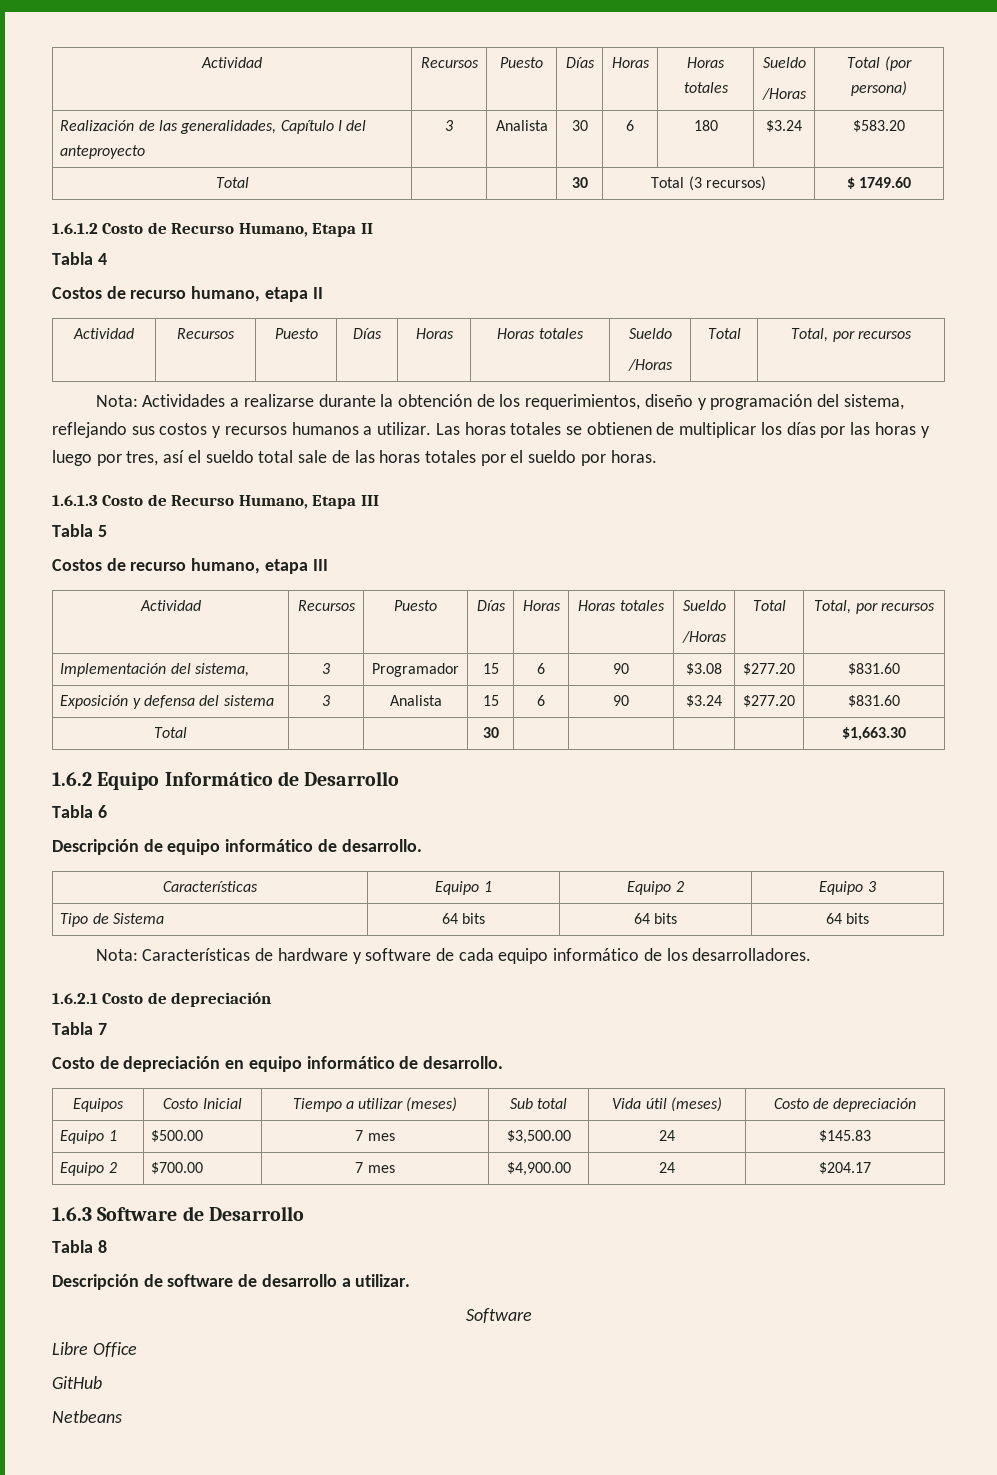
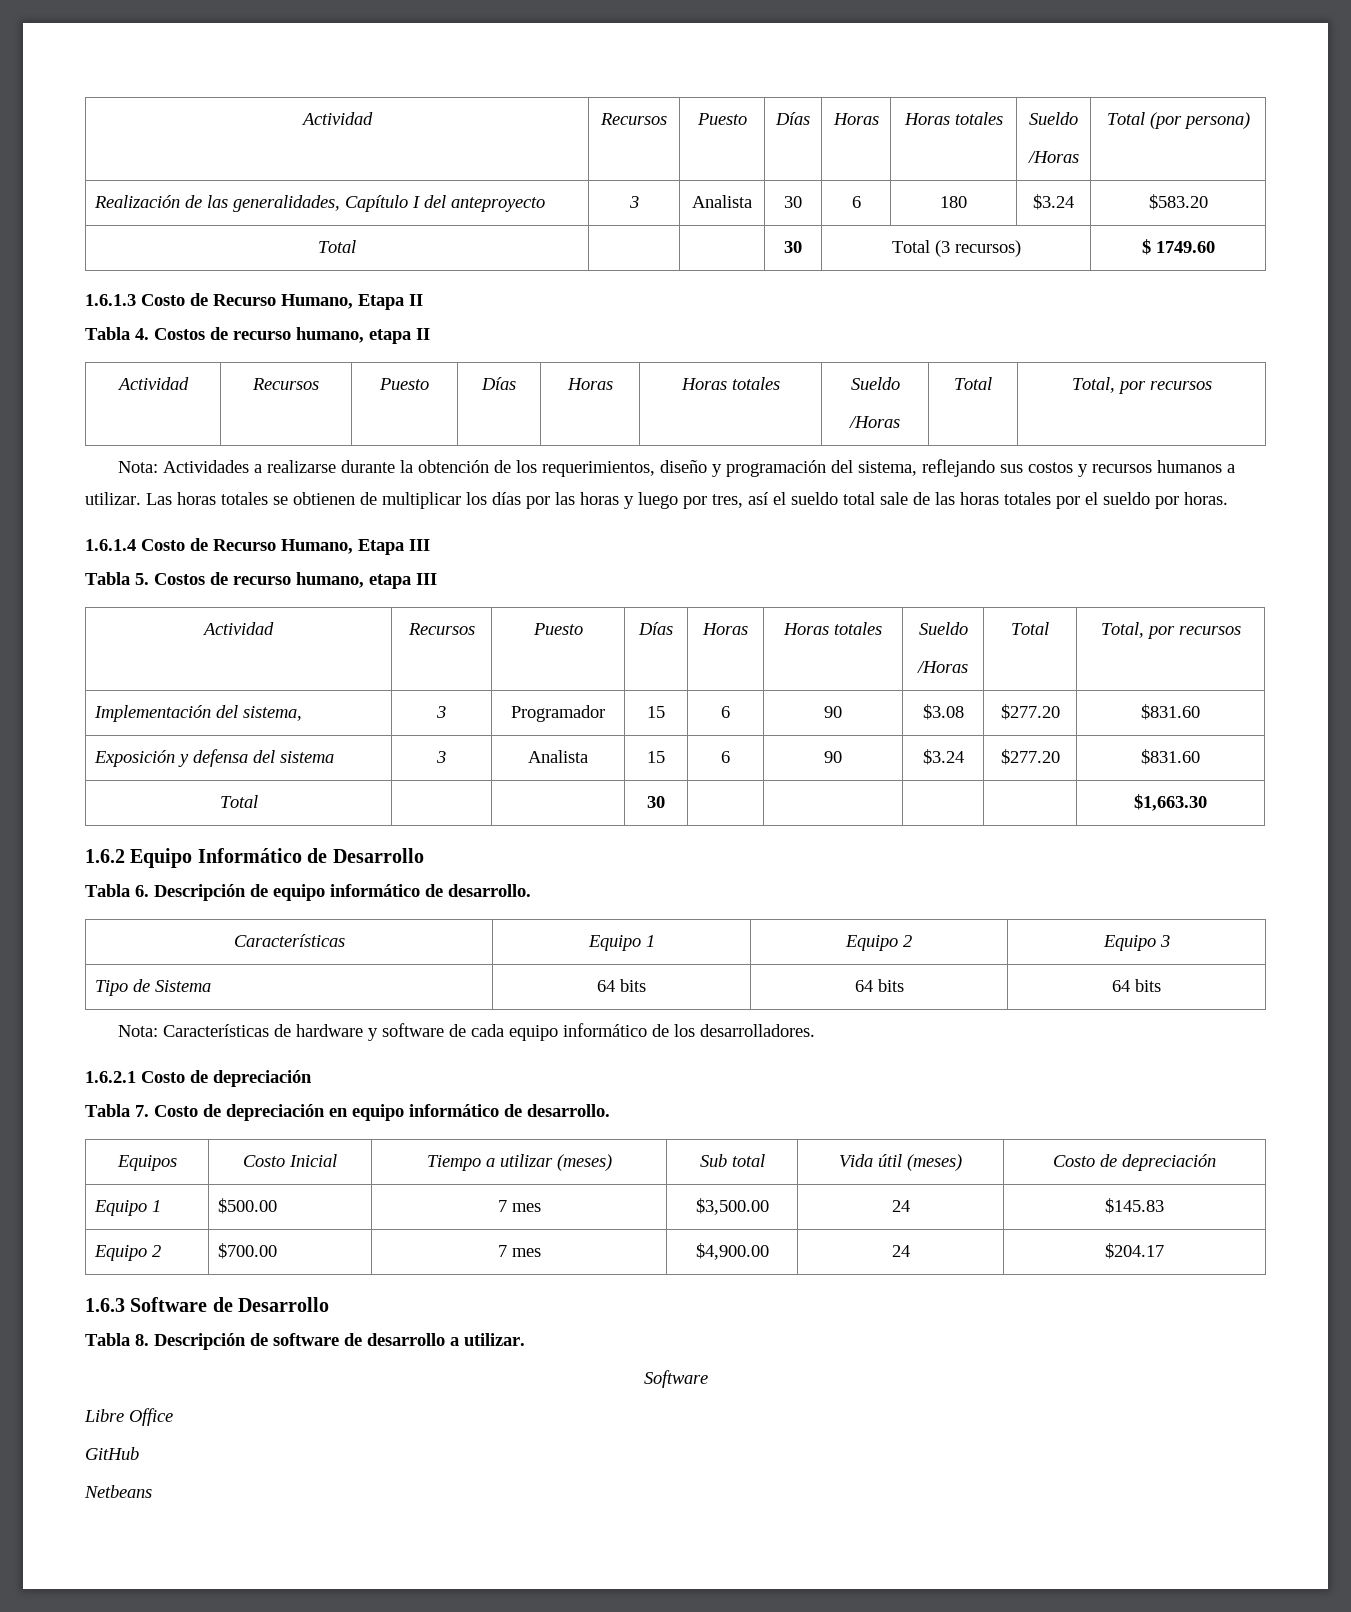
[52,223,98,234] 1.6.1.2 -> [85,294,136,306] 1.6.1.3
[97,253,107,265] 4 // -> [135,328,149,340] 4.
[52,495,98,506] 1.6.1.3 -> [85,539,136,551] 1.6.1.4
[97,525,107,537] 5 // -> [135,573,149,585] 5.
[97,805,107,818] 6 // -> [135,885,149,897] 6.
[97,1023,107,1035] 7 // -> [135,1105,149,1117] 7.
[97,1240,107,1253] 8 // -> [135,1334,149,1346] 8.

